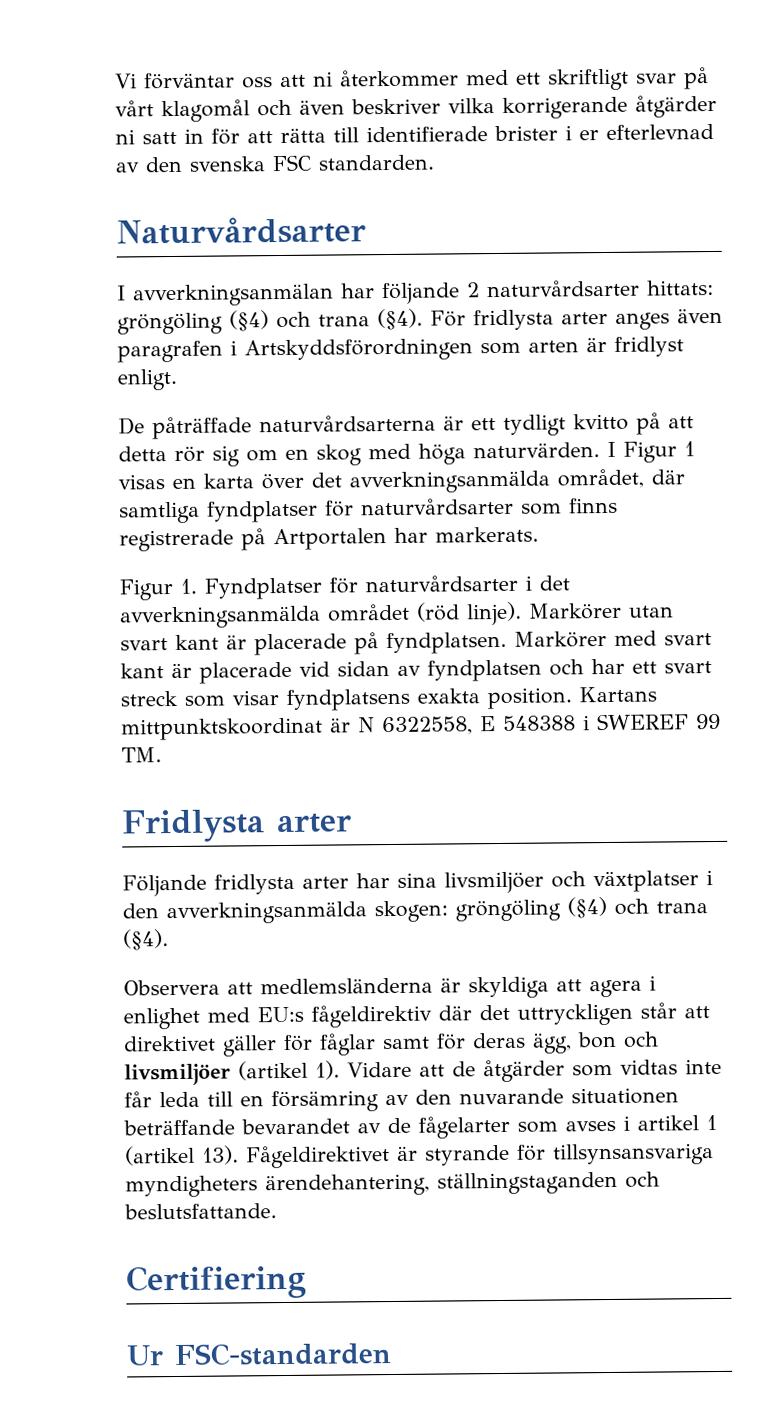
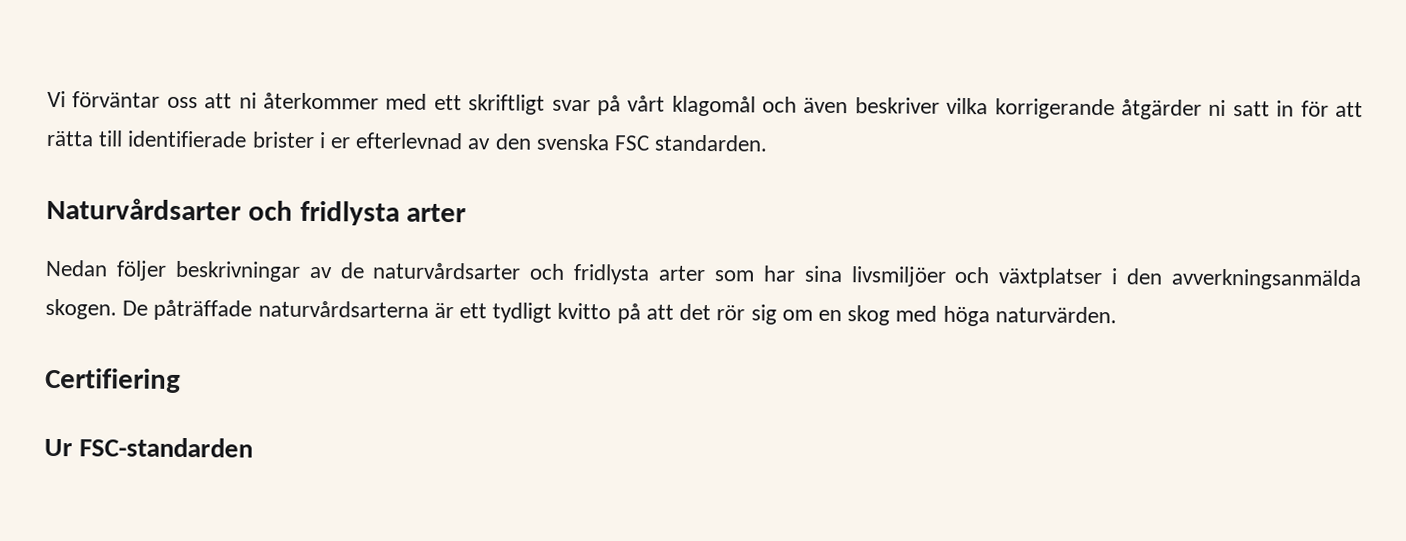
[117,279,714,307] [117,308,723,335] [117,336,684,363] [117,368,178,391] // I avverkningsanmälan har följande 2 naturvårdsarter hittats: gröngöling (§4) och trana (§4). För fridlysta arter anges även paragrafen i Artskyddsförordningen som arten är fridlyst enligt. // -> [247,200,467,226] [45,259,1362,291] [45,298,117,320] och fridlysta arter // Nedan följer beskrivningar av de naturvårdsarter och fridlysta arter som har sina livsmiljöer och växtplatser i den avverkningsanmälda skogen.
[118,446,167,462] detta -> [679,303,712,321] det
[607,441,695,463] [118,468,685,494] [119,497,618,524] [119,526,539,552] [119,574,570,601] [120,601,674,629] [120,630,712,656] [120,658,712,684] [120,686,657,711] [121,713,721,741] [121,747,162,763] [121,809,352,843] [122,870,713,897] [122,897,708,925] [123,929,169,951] [123,975,656,999] [123,1002,710,1030] [123,1031,659,1057] [124,1058,722,1086] [124,1087,679,1113] [123,1114,717,1139] [125,1143,714,1169] [125,1171,660,1198] [124,1203,277,1220] I Figur 1 visas en karta över det avverkningsanmälda området, där samtliga fyndplatser för naturvårdsarter som finns registrerade på Artportalen har markerats. // Figur 1. Fyndplatser för naturvårdsarter i det avverkningsanmälda området (röd linje). Markörer utan svart kant är placerade på fyndplatsen. Markörer med svart kant är placerade vid sidan av fyndplatsen och har ett svart streck som visar fyndplatsens exakta position. Kartans mittpunktskoordinat är N 6322558, E 548388 i SWEREF 99 TM. // Fridlysta arter // Följande fridlysta arter har sina livsmiljöer och växtplatser i den avverkningsanmälda skogen: gröngöling (§4) och trana (§4). // Observera att medlemsländerna är skyldiga att agera i enlighet med EU:s fågeldirektiv där det uttryckligen står att direktivet gäller för fåglar samt för deras ägg, bon och livsmiljöer (artikel 1). Vidare att de åtgärder som vidtas inte får leda till en försämring av den nuvarande situationen beträffande bevarandet av de fågelarter som avses i artikel 1 (artikel 13). Fågeldirektivet är styrande för tillsynsansvariga myndigheters ärendehantering, ställningstaganden och beslutsfattande. -> (1117, 315) none

